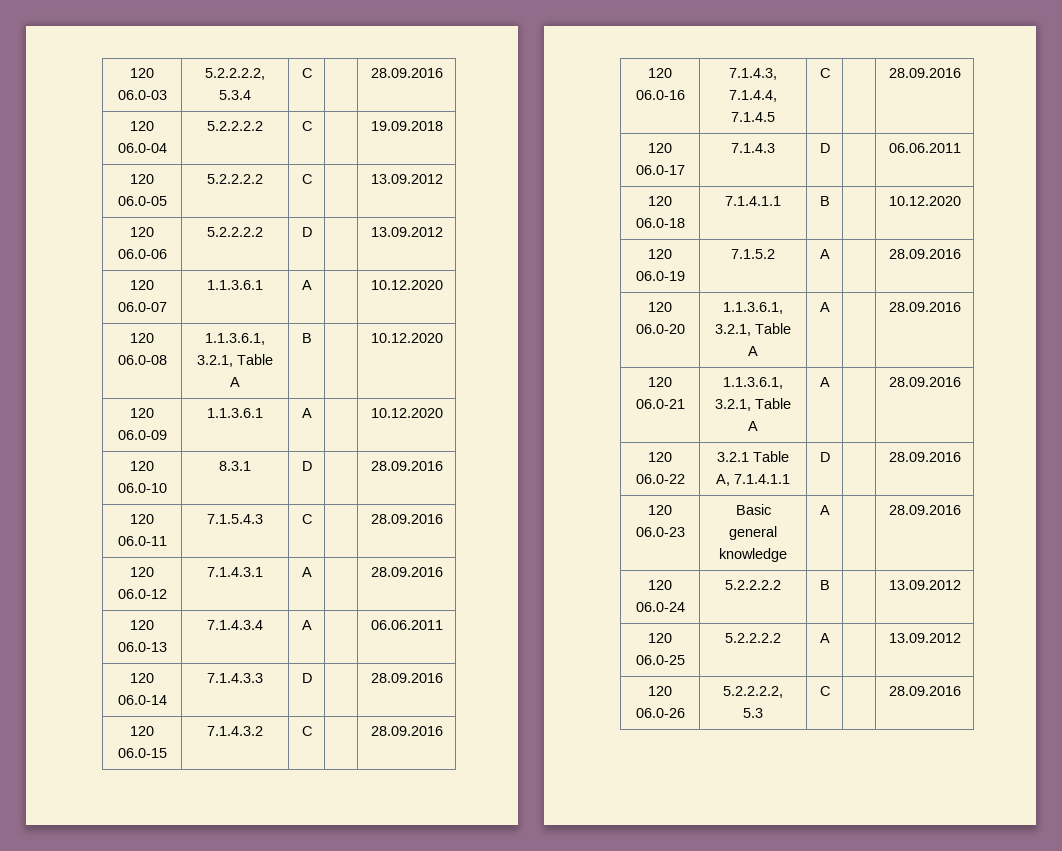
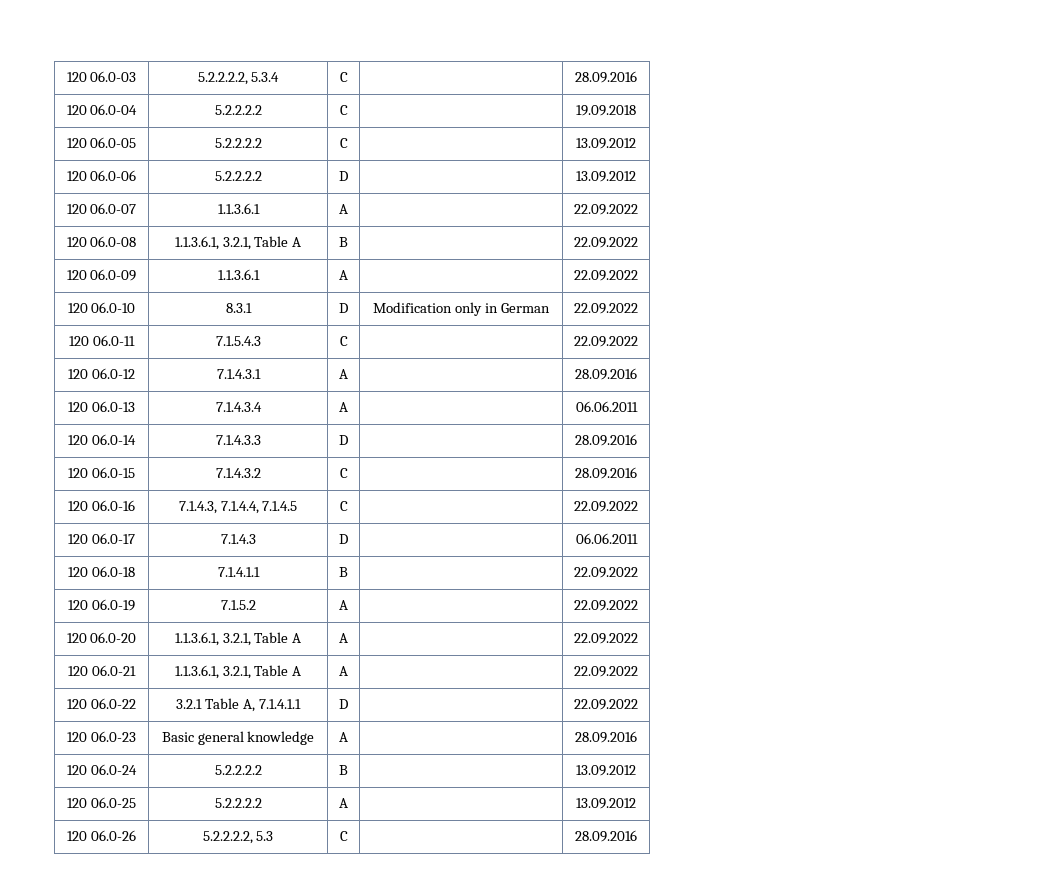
[370,280,443,290] 10.12.2020 -> [574,204,638,215] 22.09.2022
[370,333,443,343] 10.12.2020 -> [574,237,638,248] 22.09.2022
[370,408,443,418] 10.12.2020 -> [574,270,638,281] 22.09.2022
[370,461,443,471] | 28.09.2016 -> [373,302,550,316] [574,303,638,314] Modification only in German | 22.09.2022
[370,514,443,524] 28.09.2016 -> [574,336,638,347] 22.09.2022
[888,68,961,78] 28.09.2016 -> [574,501,638,512] 22.09.2022
[888,196,961,206] 10.12.2020 -> [574,567,638,578] 22.09.2022
[888,249,961,259] 28.09.2016 -> [574,600,638,611] 22.09.2022
[888,302,961,312] 28.09.2016 -> [574,633,638,644] 22.09.2022
[888,377,961,387] 28.09.2016 -> [574,666,638,677] 22.09.2022
[888,452,961,462] 28.09.2016 -> [574,699,638,710] 22.09.2022

